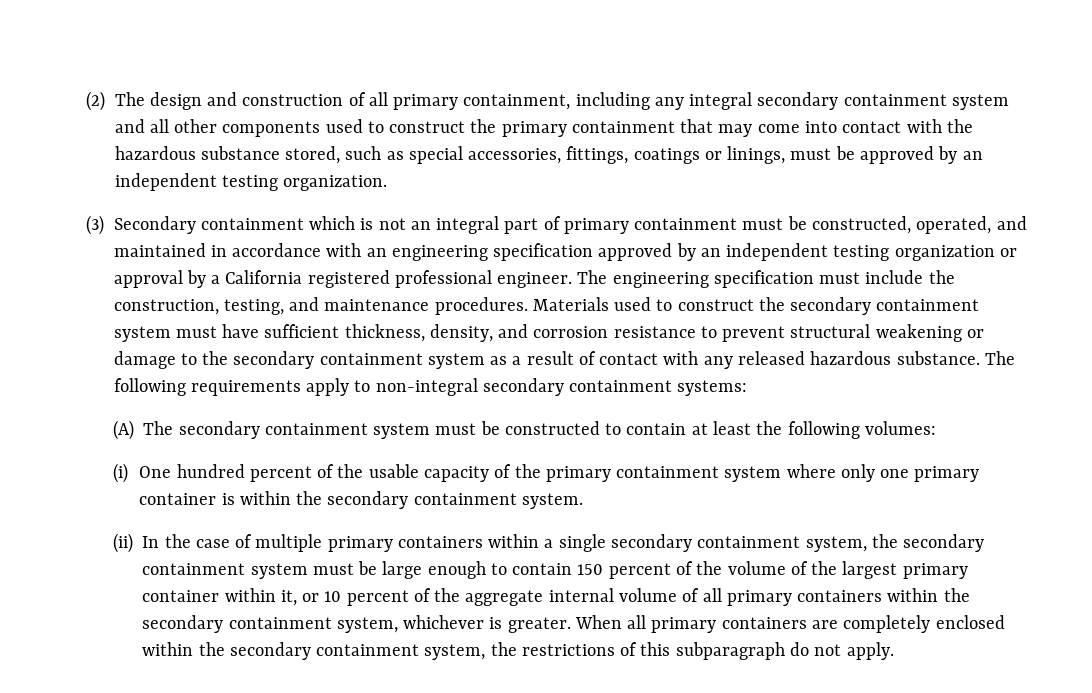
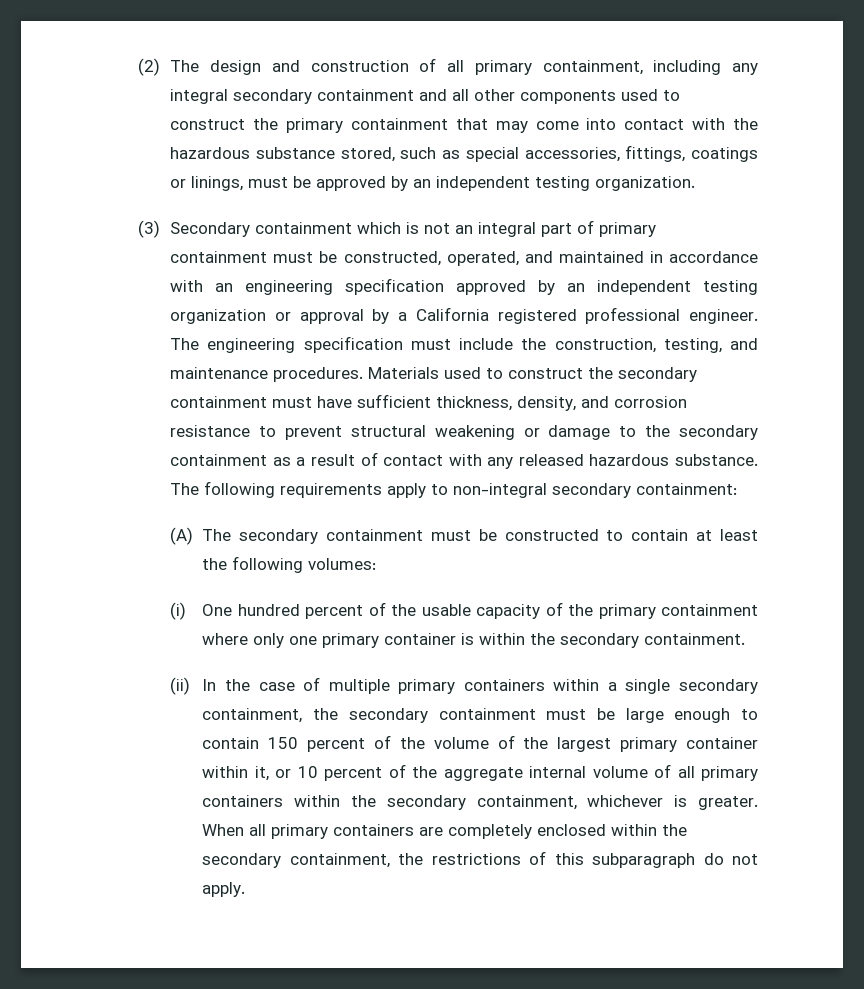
[951,94,1009,110] system -> (415, 95) none
[113,326,171,342] system -> (268, 402) none
[427,353,485,369] system -> (268, 460) none
[569,380,748,396] containment systems: -> [636,483,738,495] containment:
[373,423,431,439] system -> (424, 535) none
[724,466,782,482] system -> (759, 610) none
[413,493,584,509] containment system. -> [644,633,746,645] containment.
[697,534,985,552] [142,563,308,579] containment system, the secondary containment system -> [202,708,536,723] containment, the secondary containment
[228,617,398,633] containment system, -> [476,795,577,810] containment,
[316,644,486,660] containment system, -> [289,853,390,868] containment,

